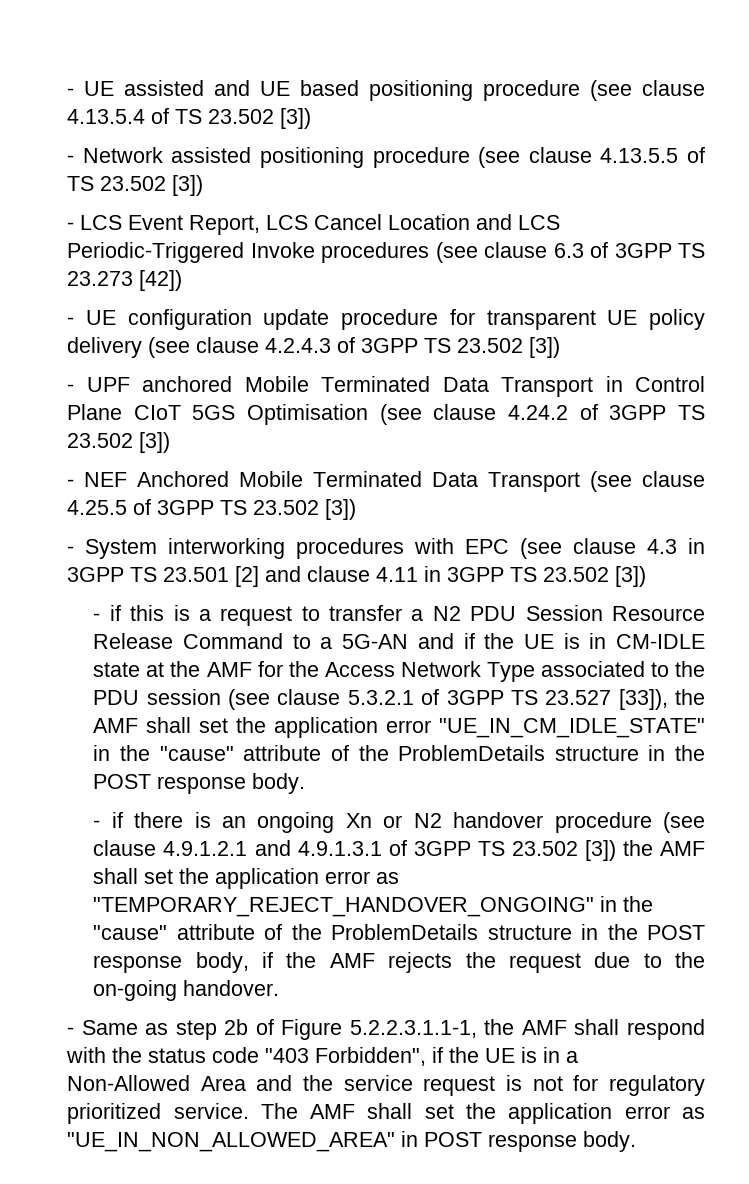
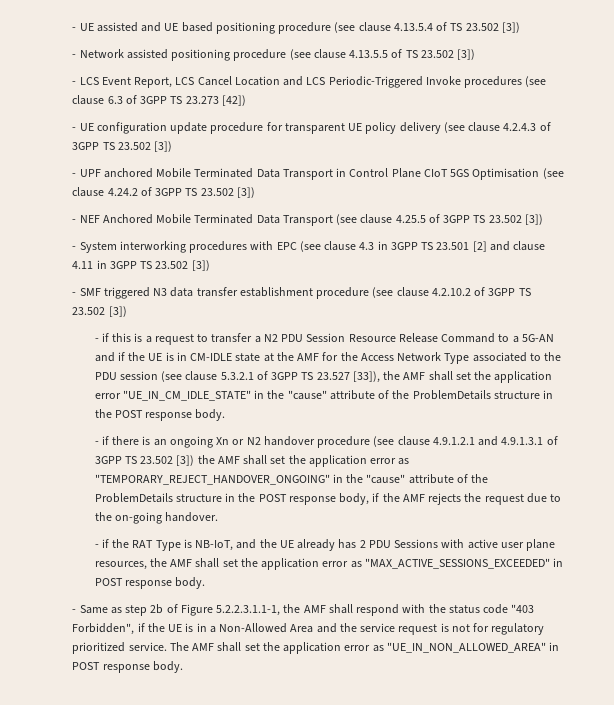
(647, 576) none -> [72,287,531,299] [72,306,127,317] // - SMF triggered N3 data transfer establishment procedure (see clause 4.2.10.2 of 3GPP TS 23.502 [3])
(280, 988) none -> [94,539,556,551] [94,558,564,570] [94,577,206,589] // - if the RAT Type is NB-IoT, and the UE already has 2 PDU Sessions with active user plane resources, the AMF shall set the application error as "MAX_ACTIVE_SESSIONS_EXCEEDED" in POST response body.

